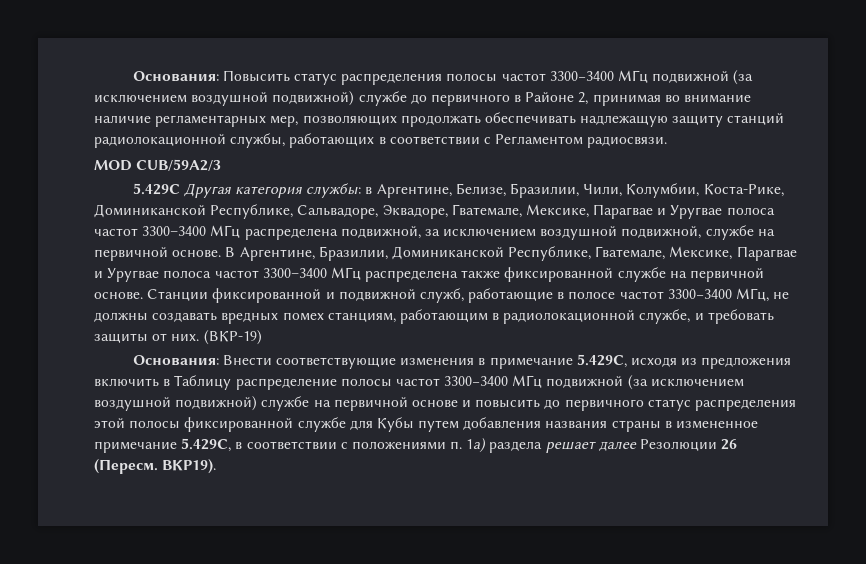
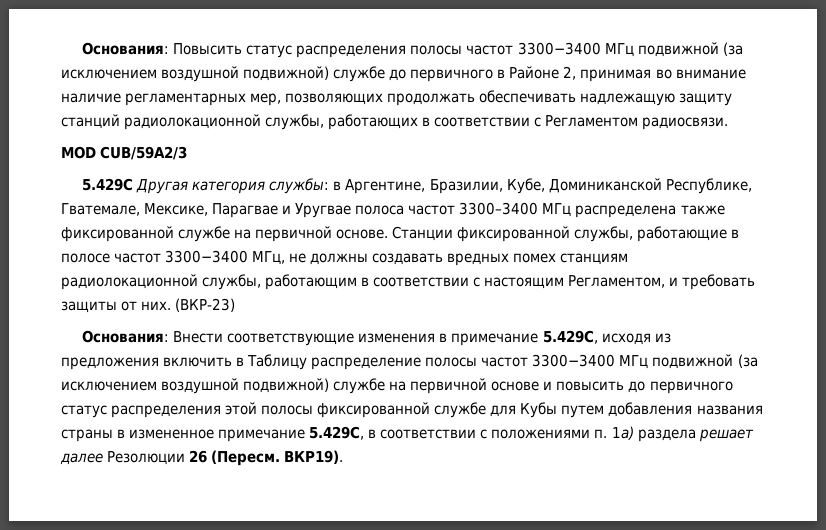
[455,183,784,198] [94,204,775,219] [94,225,775,240] [94,246,388,261] Белизе, Бразилии, Чили, Колумбии, Коста-Рике, Доминиканской Республике, Сальвадоре, Эквадоре, Гватемале, Мексике, Парагвае и Уругвае полоса частот 3300–3400 МГц распределена подвижной, за исключением воздушной подвижной, службе на первичной основе. В Аргентине, Бразилии, -> [429,178,545,194] Бразилии, Кубе,
[325,288,464,303] и подвижной служб, -> [574,226,634,242] службы,
[327,309,691,324] станциям, работающим в радиолокационной службе, -> [560,253,629,265] [61,274,666,290] станциям радиолокационной службы, работающим в соответствии с настоящим Регламентом,
[203,330,262,345] (ВКР-19) -> [175,298,236,312] (ВКР-23)

